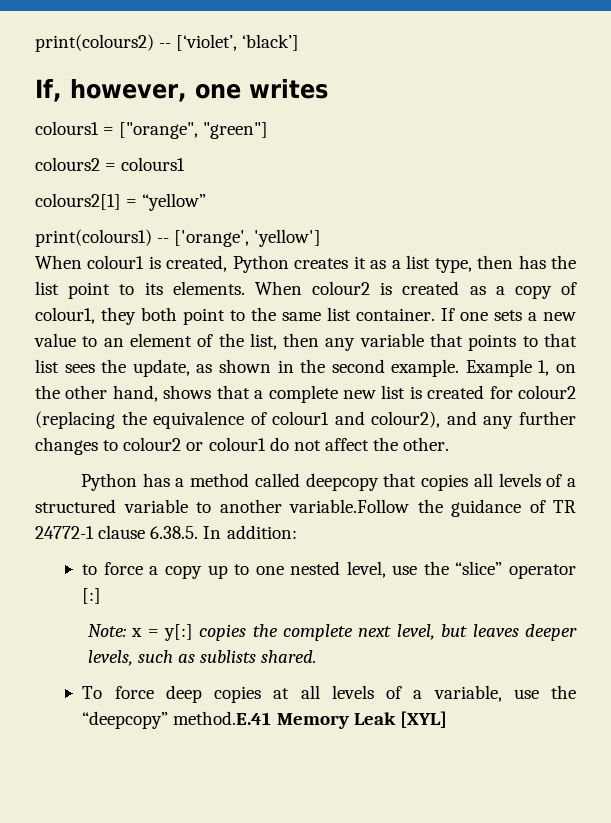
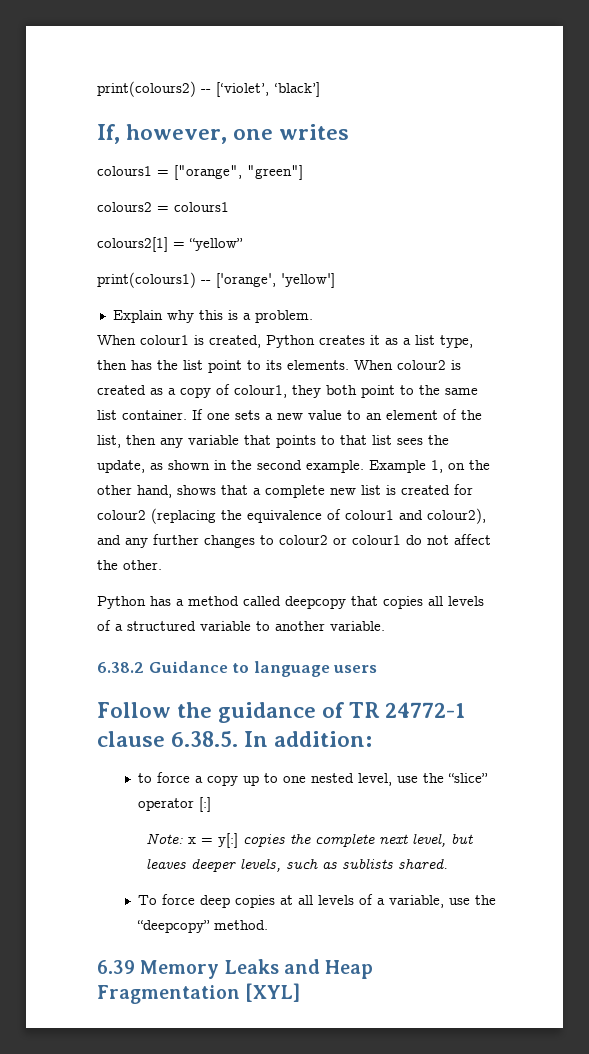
(322, 238) none -> [112,310,313,323] // Explain why this is a problem.
[289,499,409,513] variable.Follow -> [330,621,385,631] [97,661,378,677] [97,702,171,718] variable. // 6.38.2 Guidance to language users // Follow
[173,711,396,729] method.E.41 Memory Leak -> [213,920,268,930] [97,959,374,979] [97,985,240,1004] method. // 6.39 Memory Leaks and Heap Fragmentation

